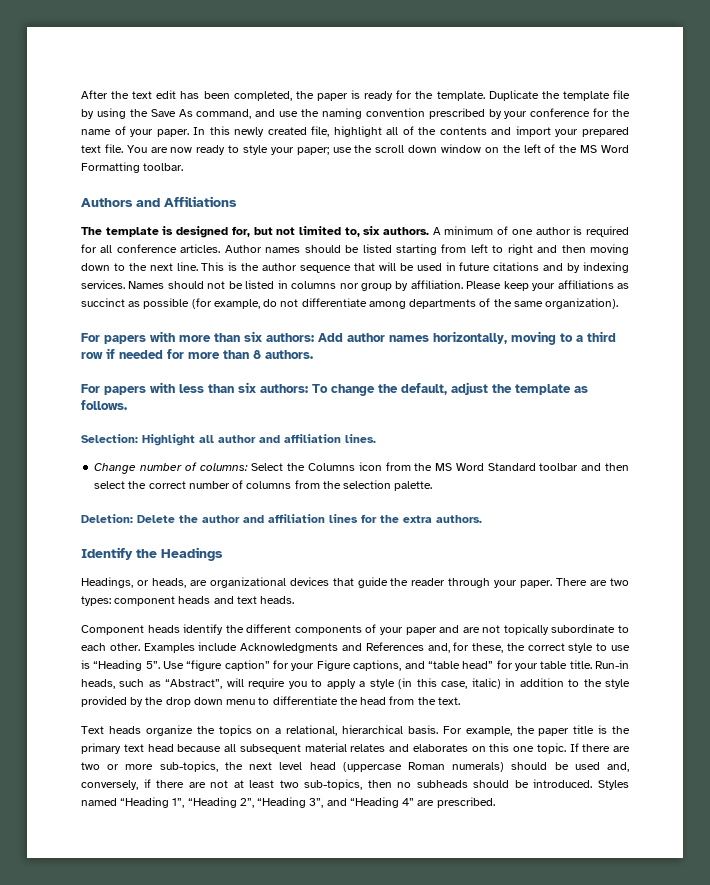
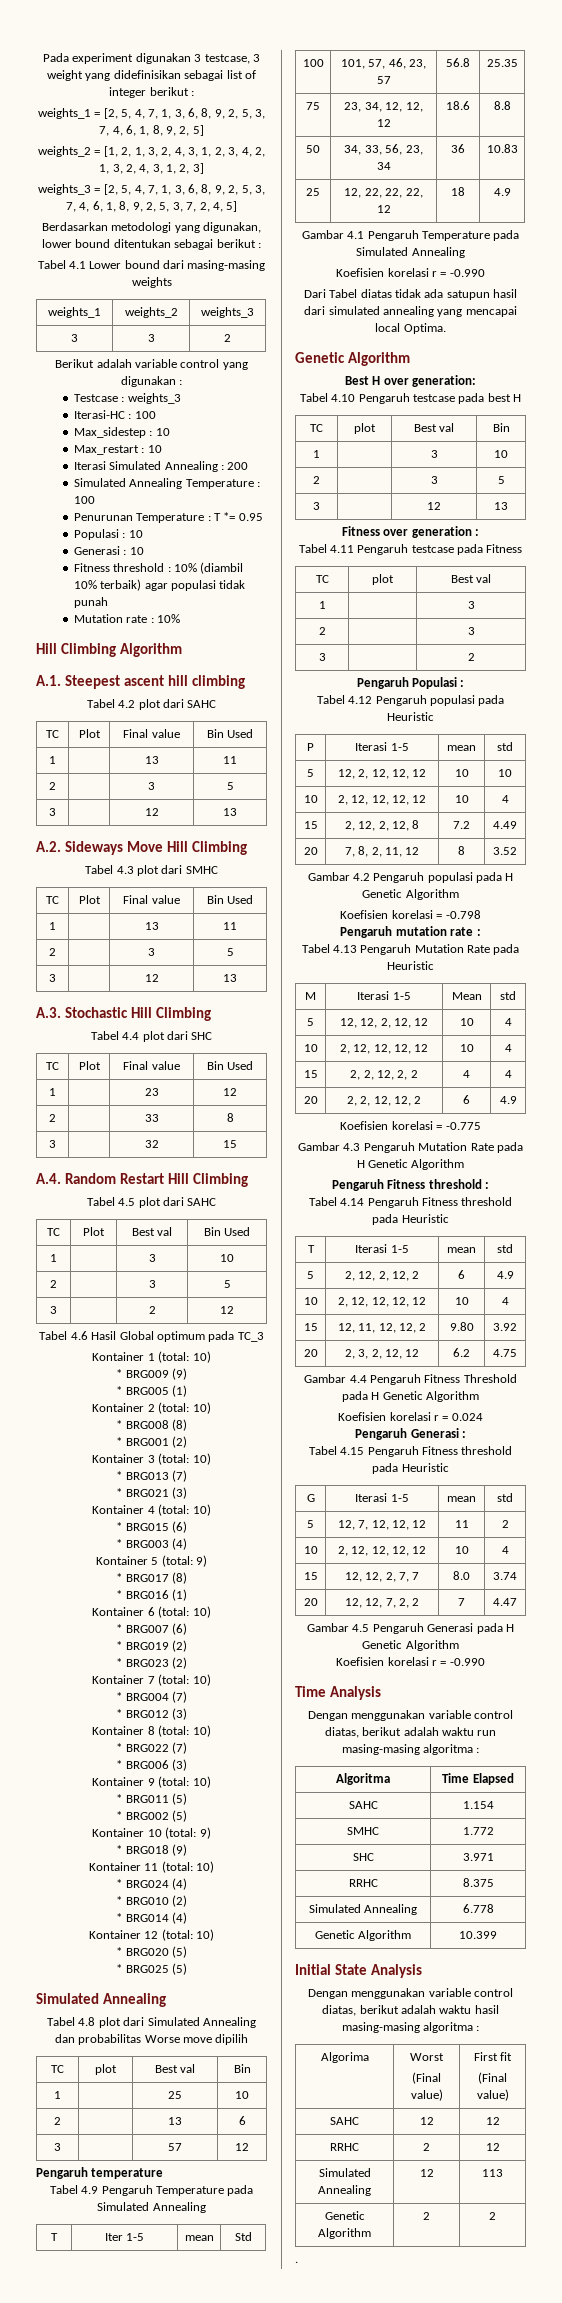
[81,90,631,101] [81,108,630,119] [81,126,629,137] [81,144,629,155] [81,162,184,173] [81,196,237,207] [81,226,629,238] [81,244,629,255] [81,262,629,273] [81,280,629,291] [81,298,619,309] [81,331,616,345] [81,348,313,359] [81,382,588,396] [81,400,127,410] [81,434,376,446] [94,462,630,474] [94,480,433,491] [81,514,482,523] [81,547,223,561] [81,577,629,588] [81,596,295,606] [81,624,629,635] [81,642,630,653] [81,660,630,671] [81,678,630,689] [81,696,460,707] [81,725,630,736] [81,743,630,754] [81,761,629,772] [81,779,629,790] [81,797,495,808] After the text edit has been completed, the paper is ready for the template. Duplicate the template file by using the Save As command, and use the naming convention prescribed by your conference for the name of your paper. In this newly created file, highlight all of the contents and import your prepared text file. You are now ready to style your paper; use the scroll down window on the left of the MS Word Formatting toolbar. // Authors and Affiliations // The template is designed for, but not limited to, six authors. A minimum of one author is required for all conference articles. Author names should be listed starting from left to right and then moving down to the next line. This is the author sequence that will be used in future citations and by indexing services. Names should not be listed in columns nor group by affiliation. Please keep your affiliations as succinct as possible (for example, do not differentiate among departments of the same organization). // For papers with more than six authors: Add author names horizontally, moving to a third row if needed for more than 8 authors. // For papers with less than six authors: To change the default, adjust the template as follows. // Selection: Highlight all author and affiliation lines. // Change number of columns: Select the Columns icon from the MS Word Standard toolbar and then select the correct number of columns from the selection palette. // Deletion: Delete the author and affiliation lines for the extra authors. // Identify the Headings // Headings, or heads, are organizational devices that guide the reader through your paper. There are two types: component heads and text heads. // Component heads identify the different components of your paper and are not topically subordinate to each other. Examples include Acknowledgments and References and, for these, the correct style to use is “Heading 5”. Use “figure caption” for your Figure captions, and “table head” for your table title. Run-in heads, such as “Abstract”, will require you to apply a style (in this case, italic) in addition to the style provided by the drop down menu to differentiate the head from the text. // Text heads organize the topics on a relational, hierarchical basis. For example, the paper title is the primary text head because all subsequent material relates and elaborates on this one topic. If there are two or more sub-topics, the next level head (uppercase Roman numerals) should be used and, conversely, if there are not at least two sub-topics, then no subheads should be introduced. Styles named “Heading 1”, “Heading 2”, “Heading 3”, and “Heading 4” are prescribed. -> [43,53,260,64] [47,70,256,81] [109,87,194,98] [38,108,265,119] [99,125,204,136] [38,146,265,157] [99,163,204,174] [38,184,265,195] [65,201,238,212] [41,222,262,233] [42,239,261,250] [37,260,266,271] [131,277,172,288] [48,307,101,318] [124,307,178,318] [201,307,254,318] [71,334,78,342] [147,334,155,342] [224,334,231,342] [55,359,248,370] [120,376,183,387] [73,393,181,404] [73,410,156,419] [73,427,170,438] [73,445,162,455] [73,461,249,472] [73,478,260,489] [73,496,95,504] [73,512,263,523] [73,529,143,540] [73,546,144,555] [73,562,244,574] [73,579,246,591] [73,597,108,608] [73,614,180,623] [36,643,182,657] [36,675,245,689] [86,699,217,710] [46,730,59,738] [78,729,101,738] [123,729,180,738] [206,729,254,738] [49,756,56,764] [144,756,159,764] [223,756,237,764] [49,782,56,790] [148,782,155,790] [226,782,234,790] [49,808,56,816] [144,808,159,816] [223,808,237,816] [36,841,247,855] [85,865,218,876] [46,896,59,904] [78,895,101,904] [123,895,180,904] [206,895,254,904] [49,922,56,930] [144,922,159,930] [223,922,237,930] [49,948,56,956] [148,948,155,956] [226,948,234,956] [49,974,56,982] [144,974,159,982] [223,974,237,982] [36,1007,211,1021] [90,1031,213,1042] [46,1062,59,1070] [78,1061,101,1070] [123,1061,180,1070] [206,1061,254,1070] [49,1088,56,1096] [144,1088,159,1096] [223,1088,237,1096] [49,1114,56,1122] [144,1114,159,1122] [226,1113,234,1122] [49,1140,56,1148] [144,1140,159,1148] [223,1140,237,1148] [36,1173,248,1187] [86,1197,217,1208] [47,1228,60,1236] [83,1227,105,1236] [131,1227,173,1236] [203,1227,251,1236] [50,1254,57,1262] [148,1254,156,1262] [220,1254,234,1262] [50,1280,57,1288] [148,1280,156,1288] [223,1280,231,1288] [50,1306,57,1314] [148,1306,156,1314] [220,1306,234,1314] [39,1331,264,1342] [92,1351,211,1363] [116,1368,187,1380] [116,1385,187,1397] [92,1402,211,1414] [116,1419,187,1431] [116,1436,187,1448] [92,1453,211,1465] [116,1470,187,1482] [116,1487,187,1499] [92,1504,211,1516] [116,1521,187,1533] [116,1538,187,1550] [95,1555,208,1567] [116,1572,187,1584] [116,1589,187,1601] [92,1606,211,1618] [116,1623,187,1635] [116,1640,187,1652] [116,1657,187,1669] [92,1674,211,1686] [116,1691,187,1703] [116,1708,187,1720] [92,1725,211,1737] [116,1742,187,1754] [116,1759,187,1771] [92,1776,211,1788] [116,1793,187,1805] [116,1810,187,1822] [92,1827,211,1839] [116,1844,187,1856] [88,1861,215,1873] [116,1878,187,1890] [116,1895,187,1907] [116,1912,187,1924] [88,1929,215,1941] [116,1946,187,1958] [116,1963,187,1975] [36,1993,166,2007] [47,2017,256,2028] [54,2034,249,2045] [51,2065,64,2073] [95,2064,117,2075] [154,2064,196,2073] [233,2064,251,2073] [54,2091,61,2099] [168,2091,182,2099] [235,2091,249,2099] [54,2117,61,2125] [168,2117,182,2125] [238,2116,246,2125] [54,2143,61,2151] [168,2143,182,2151] [235,2143,249,2151] [36,2167,164,2179] [49,2185,254,2196] [97,2202,206,2213] [51,2233,58,2241] [104,2233,145,2241] [184,2235,214,2241] [234,2232,252,2241] [302,59,324,67] [340,58,427,69] [376,76,391,84] [446,58,470,67] [486,59,518,67] [306,102,320,110] [344,102,423,112] [376,119,391,127] [446,101,470,110] [493,101,511,110] [306,145,320,153] [344,144,423,155] [376,162,391,170] [451,144,465,153] [486,144,518,153] [306,188,320,196] [344,188,423,198] [376,205,391,213] [451,187,465,196] [493,188,511,196] [301,230,520,241] [356,247,465,258] [336,268,485,277] [303,289,518,300] [304,306,517,317] [375,323,446,334] [295,352,410,366] [344,375,477,387] [299,393,522,404] [310,424,323,432] [354,423,376,434] [413,423,455,432] [492,423,510,432] [313,450,320,458] [430,450,438,458] [494,450,508,458] [313,476,320,484] [430,476,438,484] [497,476,505,484] [313,502,320,510] [427,502,441,510] [494,502,508,510] [341,526,480,538] [298,544,523,555] [315,575,329,583] [372,574,394,585] [450,574,492,583] [318,601,326,609] [467,601,475,609] [318,627,326,635] [467,627,475,635] [318,653,326,661] [467,653,475,661] [356,677,465,689] [316,695,505,706] [387,712,434,721] [307,743,314,751] [355,742,409,751] [447,745,476,751] [497,742,513,751] [307,769,314,777] [337,769,427,779] [454,769,469,777] [498,769,512,777] [303,795,318,803] [337,795,427,805] [454,795,469,803] [501,795,509,803] [303,821,318,829] [344,820,420,831] [453,821,470,829] [493,821,517,829] [303,847,318,855] [344,846,420,857] [458,846,465,855] [493,847,517,855] [307,872,514,883] [362,889,459,900] [340,910,481,919] [340,926,481,938] [301,944,520,955] [387,961,434,970] [305,992,316,1000] [357,991,411,1000] [451,992,482,1000] [500,991,516,1000] [307,1018,314,1026] [339,1018,429,1028] [459,1018,474,1026] [504,1018,512,1026] [303,1044,318,1052] [339,1044,429,1054] [459,1044,474,1052] [504,1044,512,1052] [303,1070,318,1078] [350,1070,418,1080] [463,1070,470,1078] [504,1070,512,1078] [303,1096,318,1104] [346,1096,422,1106] [463,1095,470,1104] [499,1096,517,1104] [340,1121,481,1130] [298,1142,523,1153] [356,1159,465,1170] [331,1179,490,1191] [308,1197,513,1208] [372,1214,449,1225] [307,1245,315,1253] [355,1244,409,1253] [447,1247,476,1253] [497,1244,513,1253] [307,1271,314,1279] [344,1271,420,1281] [458,1270,465,1279] [496,1271,514,1279] [303,1297,318,1305] [337,1297,427,1307] [454,1297,469,1305] [501,1297,509,1305] [303,1323,318,1331] [337,1323,427,1333] [449,1322,474,1331] [493,1323,517,1331] [303,1349,318,1357] [344,1349,420,1359] [453,1348,470,1357] [493,1349,517,1357] [304,1374,517,1385] [341,1391,480,1402] [338,1412,483,1421] [355,1428,466,1440] [308,1446,513,1457] [372,1463,449,1474] [306,1494,315,1502] [355,1493,409,1502] [447,1496,476,1502] [497,1493,513,1502] [307,1520,314,1528] [337,1520,427,1530] [454,1520,469,1528] [501,1520,509,1528] [303,1546,318,1554] [337,1546,427,1556] [454,1546,469,1554] [501,1546,509,1554] [303,1572,318,1580] [344,1572,420,1582] [453,1571,470,1580] [493,1572,517,1580] [303,1598,318,1606] [344,1598,420,1608] [458,1598,465,1606] [493,1598,517,1606] [307,1623,514,1634] [362,1640,459,1651] [336,1657,485,1666] [295,1686,381,1700] [307,1710,514,1721] [324,1727,497,1738] [341,1744,480,1755] [336,1773,390,1785] [442,1773,514,1785] [348,1801,378,1809] [462,1801,494,1809] [347,1827,379,1835] [462,1827,494,1835] [352,1853,374,1861] [462,1853,494,1861] [348,1879,378,1887] [462,1878,494,1887] [308,1904,418,1915] [462,1904,494,1913] [314,1930,412,1941] [459,1931,497,1939] [295,1964,422,1978] [307,1988,514,1999] [322,2005,499,2016] [341,2022,480,2033] [320,2052,369,2063] [410,2053,444,2061] [412,2072,441,2084] [410,2089,443,2101] [473,2052,513,2061] [478,2072,507,2084] [476,2089,509,2101] [330,2117,359,2125] [419,2117,434,2125] [485,2117,500,2125] [330,2143,359,2151] [423,2143,430,2151] [485,2143,500,2151] [318,2168,371,2177] [318,2185,371,2196] [419,2169,434,2177] [482,2169,503,2177] [324,2211,365,2220] [318,2228,371,2239] [423,2212,430,2220] [489,2212,496,2220] [295,2261,298,2263] Pada experiment digunakan 3 testcase, 3 weight yang didefinisikan sebagai list of integer berikut : // weights_1 = [2, 5, 4, 7, 1, 3, 6, 8, 9, 2, 5, 3, 7, 4, 6, 1, 8, 9, 2, 5] // weights_2 = [1, 2, 1, 3, 2, 4, 3, 1, 2, 3, 4, 2, 1, 3, 2, 4, 3, 1, 2, 3] // weights_3 = [2, 5, 4, 7, 1, 3, 6, 8, 9, 2, 5, 3, 7, 4, 6, 1, 8, 9, 2, 5, 3, 7, 2, 4, 5] // Berdasarkan metodologi yang digunakan, lower bound ditentukan sebagai berikut : // Tabel 4.1 Lower bound dari masing-masing weights // weights_1 | weights_2 | weights_3 // 3 | 3 | 2 // Berikut adalah variable control yang digunakan : // Testcase : weights_3 // Iterasi-HC : 100 // Max_sidestep : 10 // Max_restart : 10 // Iterasi Simulated Annealing : 200 // Simulated Annealing Temperature : 100 // Penurunan Temperature : T *= 0.95 // Populasi : 10 // Generasi : 10 // Fitness threshold : 10% (diambil 10% terbaik) agar populasi tidak punah // Mutation rate : 10% // Hill Climbing Algorithm // A.1. Steepest ascent hill climbing // Tabel 4.2 plot dari SAHC // TC | Plot | Final value | Bin Used // 1 | | 13 | 11 // 2 | | 3 | 5 // 3 | | 12 | 13 // A.2. Sideways Move Hill Climbing // Tabel 4.3 plot dari SMHC // TC | Plot | Final value | Bin Used // 1 | | 13 | 11 // 2 | | 3 | 5 // 3 | | 12 | 13 // A.3. Stochastic Hill Climbing // Tabel 4.4 plot dari SHC // TC | Plot | Final value | Bin Used // 1 | | 23 | 12 // 2 | | 33 | 8 // 3 | | 32 | 15 // A.4. Random Restart Hill Climbing // Tabel 4.5 plot dari SAHC // TC | Plot | Best val | Bin Used // 1 | | 3 | 10 // 2 | | 3 | 5 // 3 | | 2 | 12 // Tabel 4.6 Hasil Global optimum pada TC_3 // Kontainer 1 (total: 10) // * BRG009 (9) // * BRG005 (1) // Kontainer 2 (total: 10) // * BRG008 (8) // * BRG001 (2) // Kontainer 3 (total: 10) // * BRG013 (7) // * BRG021 (3) // Kontainer 4 (total: 10) // * BRG015 (6) // * BRG003 (4) // Kontainer 5 (total: 9) // * BRG017 (8) // * BRG016 (1) // Kontainer 6 (total: 10) // * BRG007 (6) // * BRG019 (2) // * BRG023 (2) // Kontainer 7 (total: 10) // * BRG004 (7) // * BRG012 (3) // Kontainer 8 (total: 10) // * BRG022 (7) // * BRG006 (3) // Kontainer 9 (total: 10) // * BRG011 (5) // * BRG002 (5) // Kontainer 10 (total: 9) // * BRG018 (9) // Kontainer 11 (total: 10) // * BRG024 (4) // * BRG010 (2) // * BRG014 (4) // Kontainer 12 (total: 10) // * BRG020 (5) // * BRG025 (5) // Simulated Annealing // Tabel 4.8 plot dari Simulated Annealing dan probabilitas Worse move dipilih // TC | plot | Best val | Bin // 1 | | 25 | 10 // 2 | | 13 | 6 // 3 | | 57 | 12 // Pengaruh temperature // Tabel 4.9 Pengaruh Temperature pada Simulated Annealing // T | Iter 1-5 | mean | Std // 100 | 101, 57, 46, 23, 57 | 56.8 | 25.35 // 75 | 23, 34, 12, 12, 12 | 18.6 | 8.8 // 50 | 34, 33, 56, 23, 34 | 36 | 10.83 // 25 | 12, 22, 22, 22, 12 | 18 | 4.9 // Gambar 4.1 Pengaruh Temperature pada Simulated Annealing // Koefisien korelasi r = -0.990 // Dari Tabel diatas tidak ada satupun hasil dari simulated annealing yang mencapai local Optima. // Genetic Algorithm // Best H over generation: // Tabel 4.10 Pengaruh testcase pada best H // TC | plot | Best val | Bin // 1 | | 3 | 10 // 2 | | 3 | 5 // 3 | | 12 | 13 // Fitness over generation : // Tabel 4.11 Pengaruh testcase pada Fitness // TC | plot | Best val // 1 | | 3 // 2 | | 3 // 3 | | 2 // Pengaruh Populasi : // Tabel 4.12 Pengaruh populasi pada Heuristic // P | Iterasi 1-5 | mean | std // 5 | 12, 2, 12, 12, 12 | 10 | 10 // 10 | 2, 12, 12, 12, 12 | 10 | 4 // 15 | 2, 12, 2, 12, 8 | 7.2 | 4.49 // 20 | 7, 8, 2, 11, 12 | 8 | 3.52 // Gambar 4.2 Pengaruh populasi pada H Genetic Algorithm // Koefisien korelasi = -0.798 // Pengaruh mutation rate : // Tabel 4.13 Pengaruh Mutation Rate pada Heuristic // M | Iterasi 1-5 | Mean | std // 5 | 12, 12, 2, 12, 12 | 10 | 4 // 10 | 2, 12, 12, 12, 12 | 10 | 4 // 15 | 2, 2, 12, 2, 2 | 4 | 4 // 20 | 2, 2, 12, 12, 2 | 6 | 4.9 // Koefisien korelasi = -0.775 // Gambar 4.3 Pengaruh Mutation Rate pada H Genetic Algorithm // Pengaruh Fitness threshold : // Tabel 4.14 Pengaruh Fitness threshold pada Heuristic // T | Iterasi 1-5 | mean | std // 5 | 2, 12, 2, 12, 2 | 6 | 4.9 // 10 | 2, 12, 12, 12, 12 | 10 | 4 // 15 | 12, 11, 12, 12, 2 | 9.80 | 3.92 // 20 | 2, 3, 2, 12, 12 | 6.2 | 4.75 // Gambar 4.4 Pengaruh Fitness Threshold pada H Genetic Algorithm // Koefisien korelasi r = 0.024 // Pengaruh Generasi : // Tabel 4.15 Pengaruh Fitness threshold pada Heuristic // G | Iterasi 1-5 | mean | std // 5 | 12, 7, 12, 12, 12 | 11 | 2 // 10 | 2, 12, 12, 12, 12 | 10 | 4 // 15 | 12, 12, 2, 7, 7 | 8.0 | 3.74 // 20 | 12, 12, 7, 2, 2 | 7 | 4.47 // Gambar 4.5 Pengaruh Generasi pada H Genetic Algorithm // Koefisien korelasi r = -0.990 // Time Analysis // Dengan menggunakan variable control diatas, berikut adalah waktu run masing-masing algoritma : // Algoritma | Time Elapsed // SAHC | 1.154 // SMHC | 1.772 // SHC | 3.971 // RRHC | 8.375 // Simulated Annealing | 6.778 // Genetic Algorithm | 10.399 // Initial State Analysis // Dengan menggunakan variable control diatas, berikut adalah waktu hasil masing-masing algoritma : // Algorima | Worst // (Final value) | First fit // (Final value) // SAHC | 12 | 12 // RRHC | 2 | 12 // Simulated Annealing | 12 | 113 // Genetic Algorithm | 2 | 2 // .

